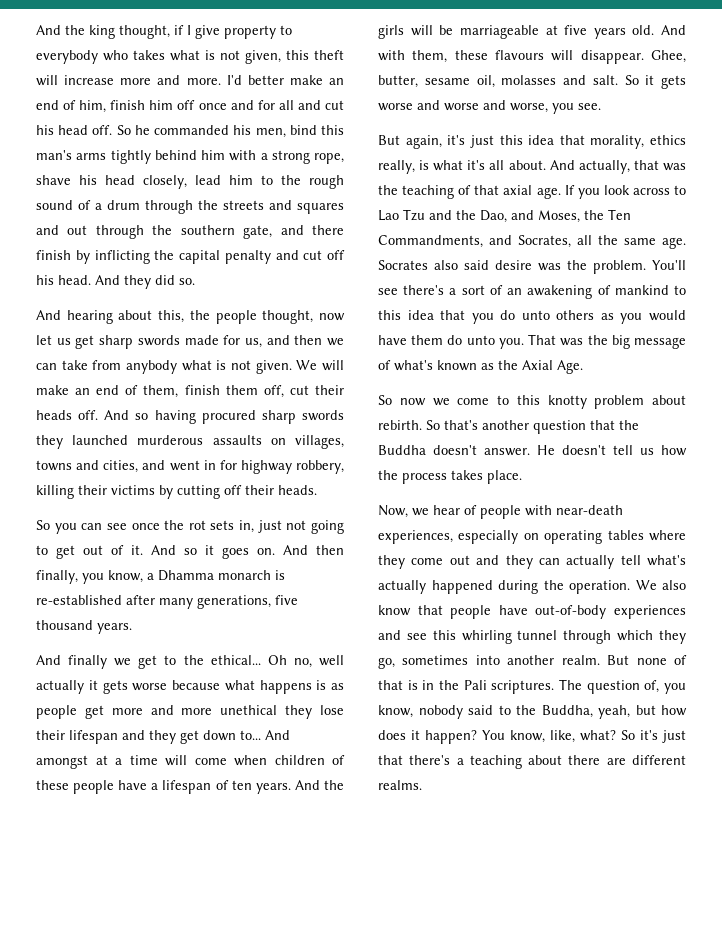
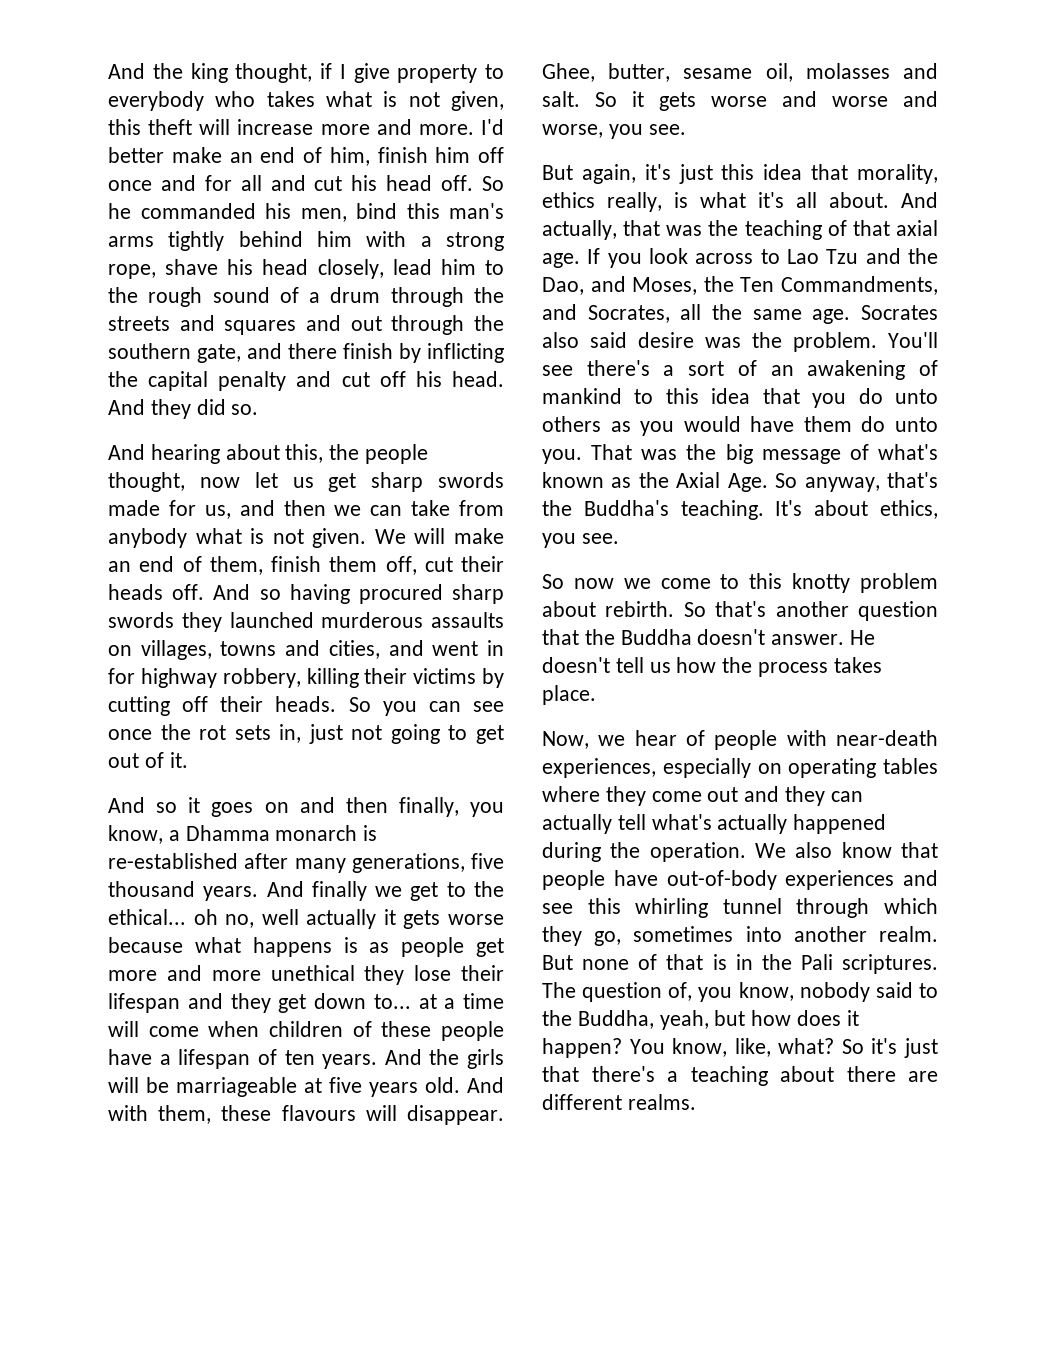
(317, 490) // -> (337, 704) none
(143, 550) none -> (188, 760) //
[257,545,308,555] on. And -> [264,797,335,813] on and
(132, 628) // -> (259, 893) none
[267,655,287,665] Oh -> [193,909,218,925] oh
[265,730,290,740] [36,755,88,769] And amongst -> (411, 1001) none
(583, 367) none -> [775,472,938,492] [542,500,938,520] [542,533,619,548] So anyway, that's the Buddha's teaching. It's about ethics, you see.

